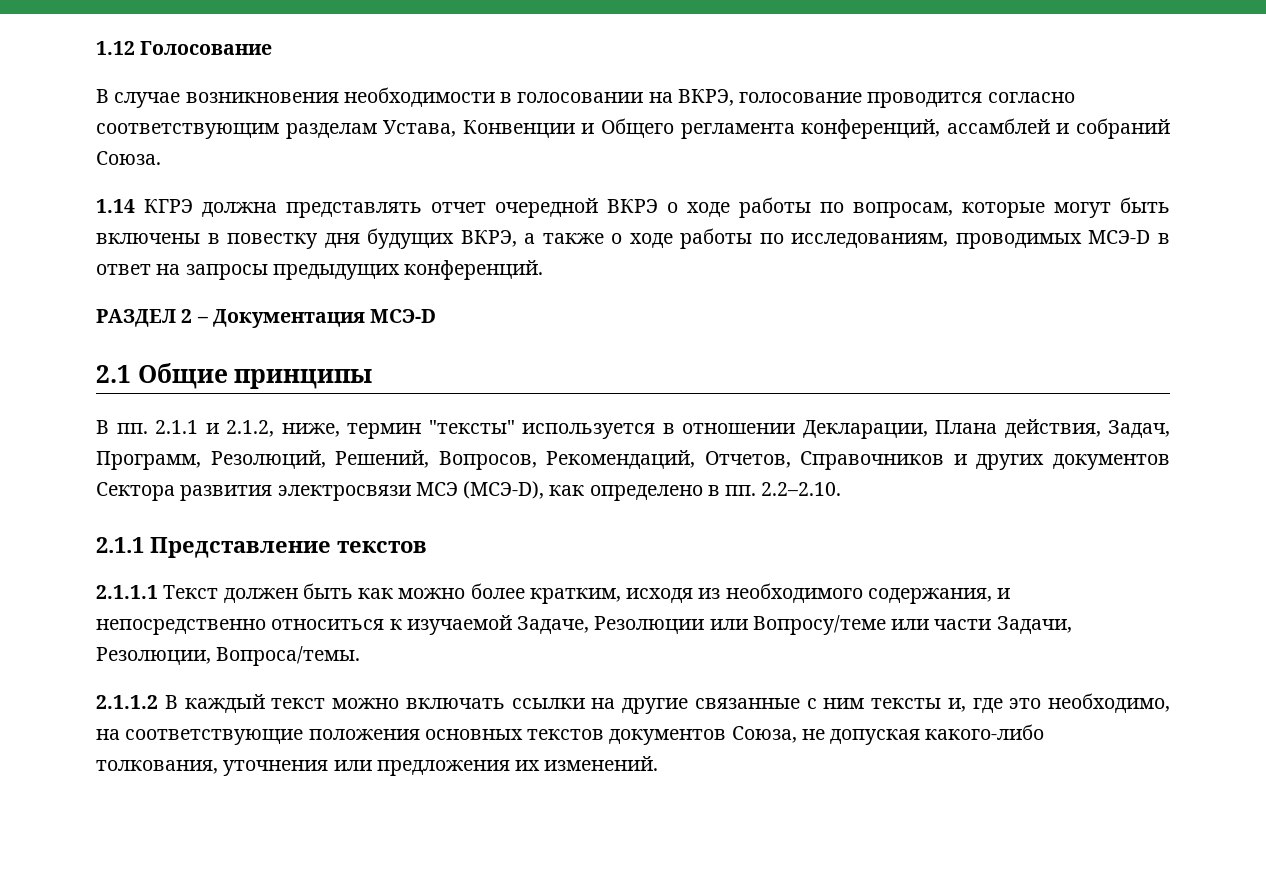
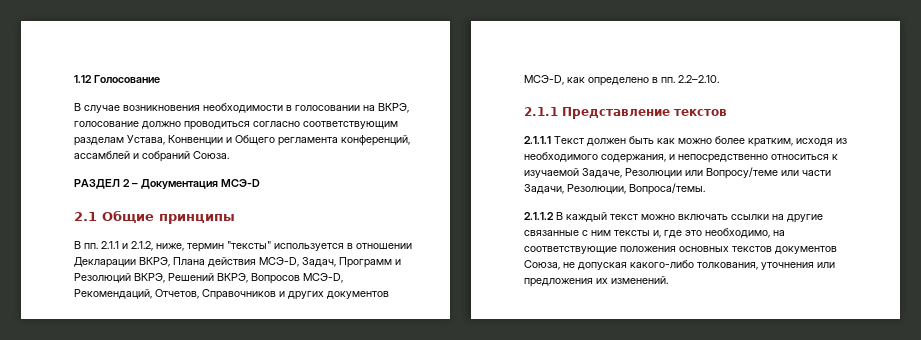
[867,92,983,108] проводится -> [142,121,250,130] должно проводиться
[96,197,1170,218] [96,228,1170,249] [96,260,544,280] // 1.14 КГРЭ должна представлять отчет очередной ВКРЭ о ходе работы по вопросам, которые могут быть включены в повестку дня будущих ВКРЭ, а также о ходе работы по исследованиям, проводимых МСЭ-D в ответ на запросы предыдущих конференций. -> (229, 155) none
[802,419,1170,439] [96,450,537,470] Декларации, Плана действия, Задач, Программ, Резолюций, Решений, Вопросов, -> [74,257,401,268] [74,273,343,284] Декларации ВКРЭ, Плана действия МСЭ-D, Задач, Программ и Резолюций ВКРЭ, Решений ВКРЭ, Вопросов МСЭ-D,
[96,481,545,501] Сектора развития электросвязи МСЭ (МСЭ-D), -> [524,75,564,85] МСЭ-D,

